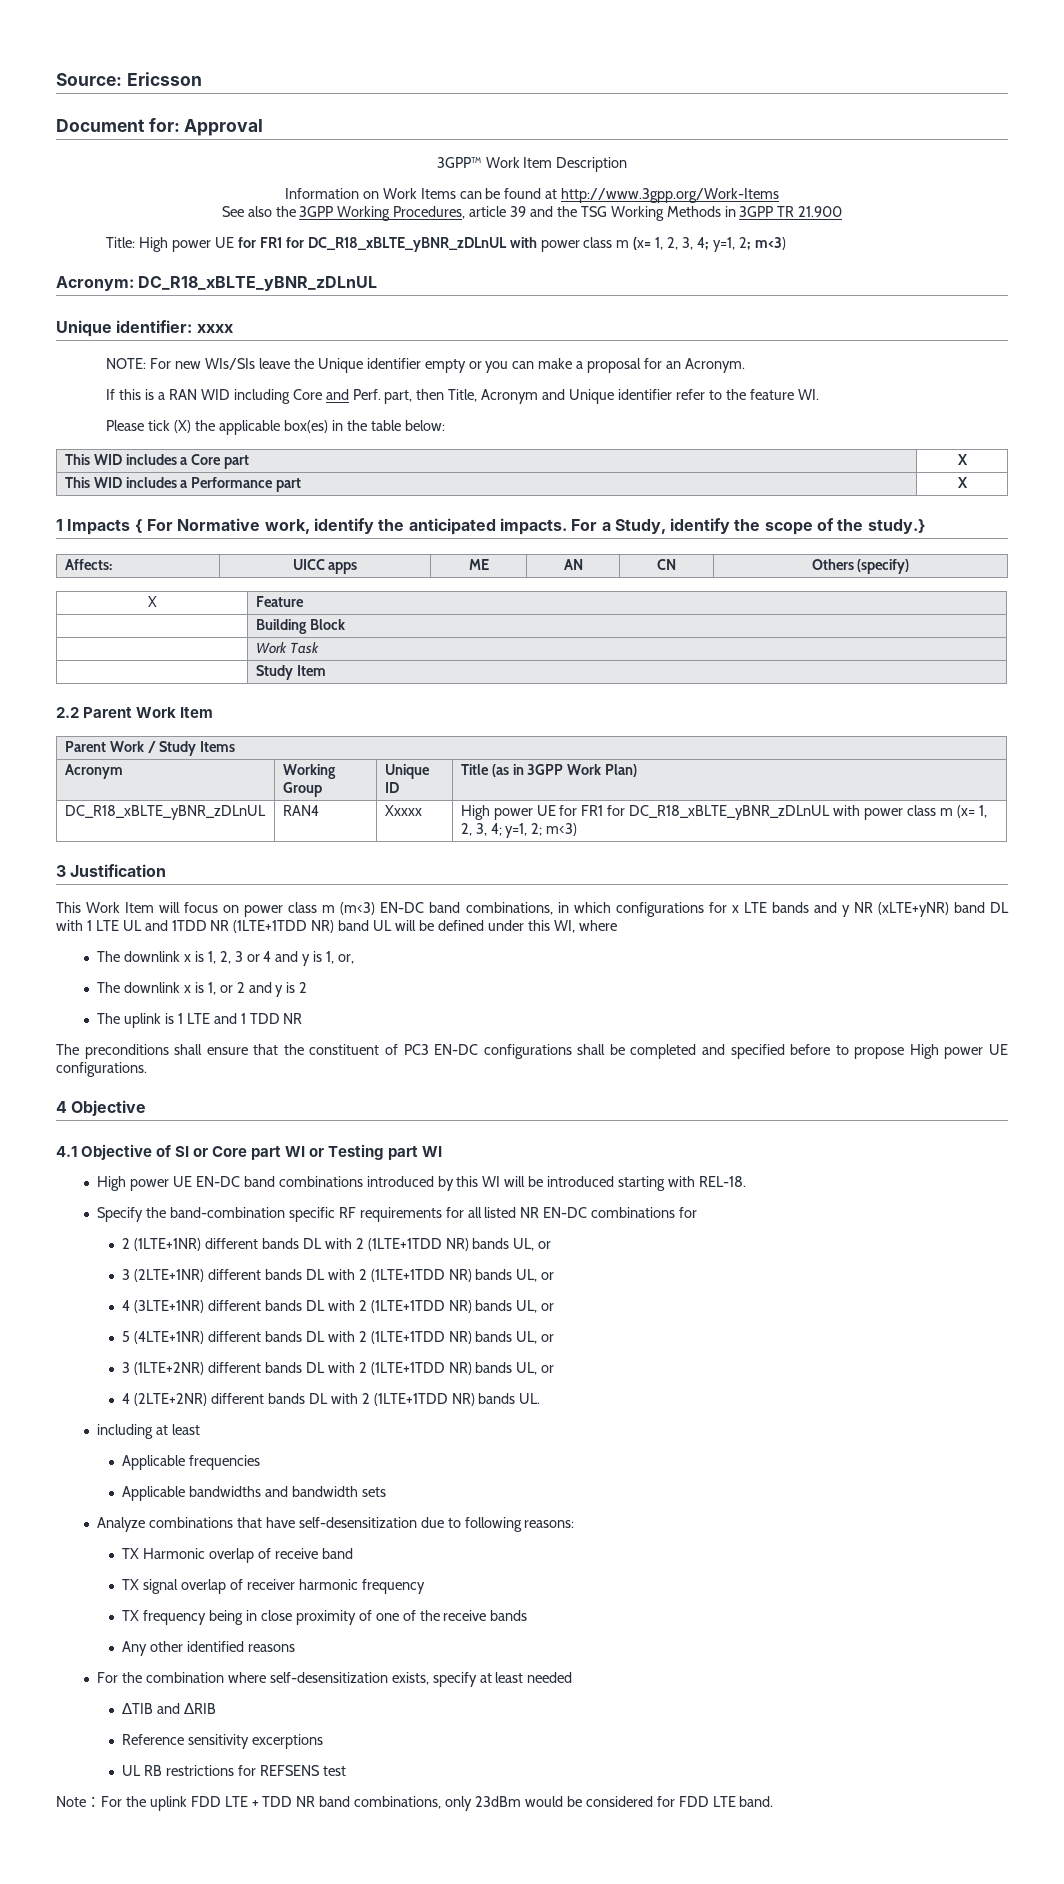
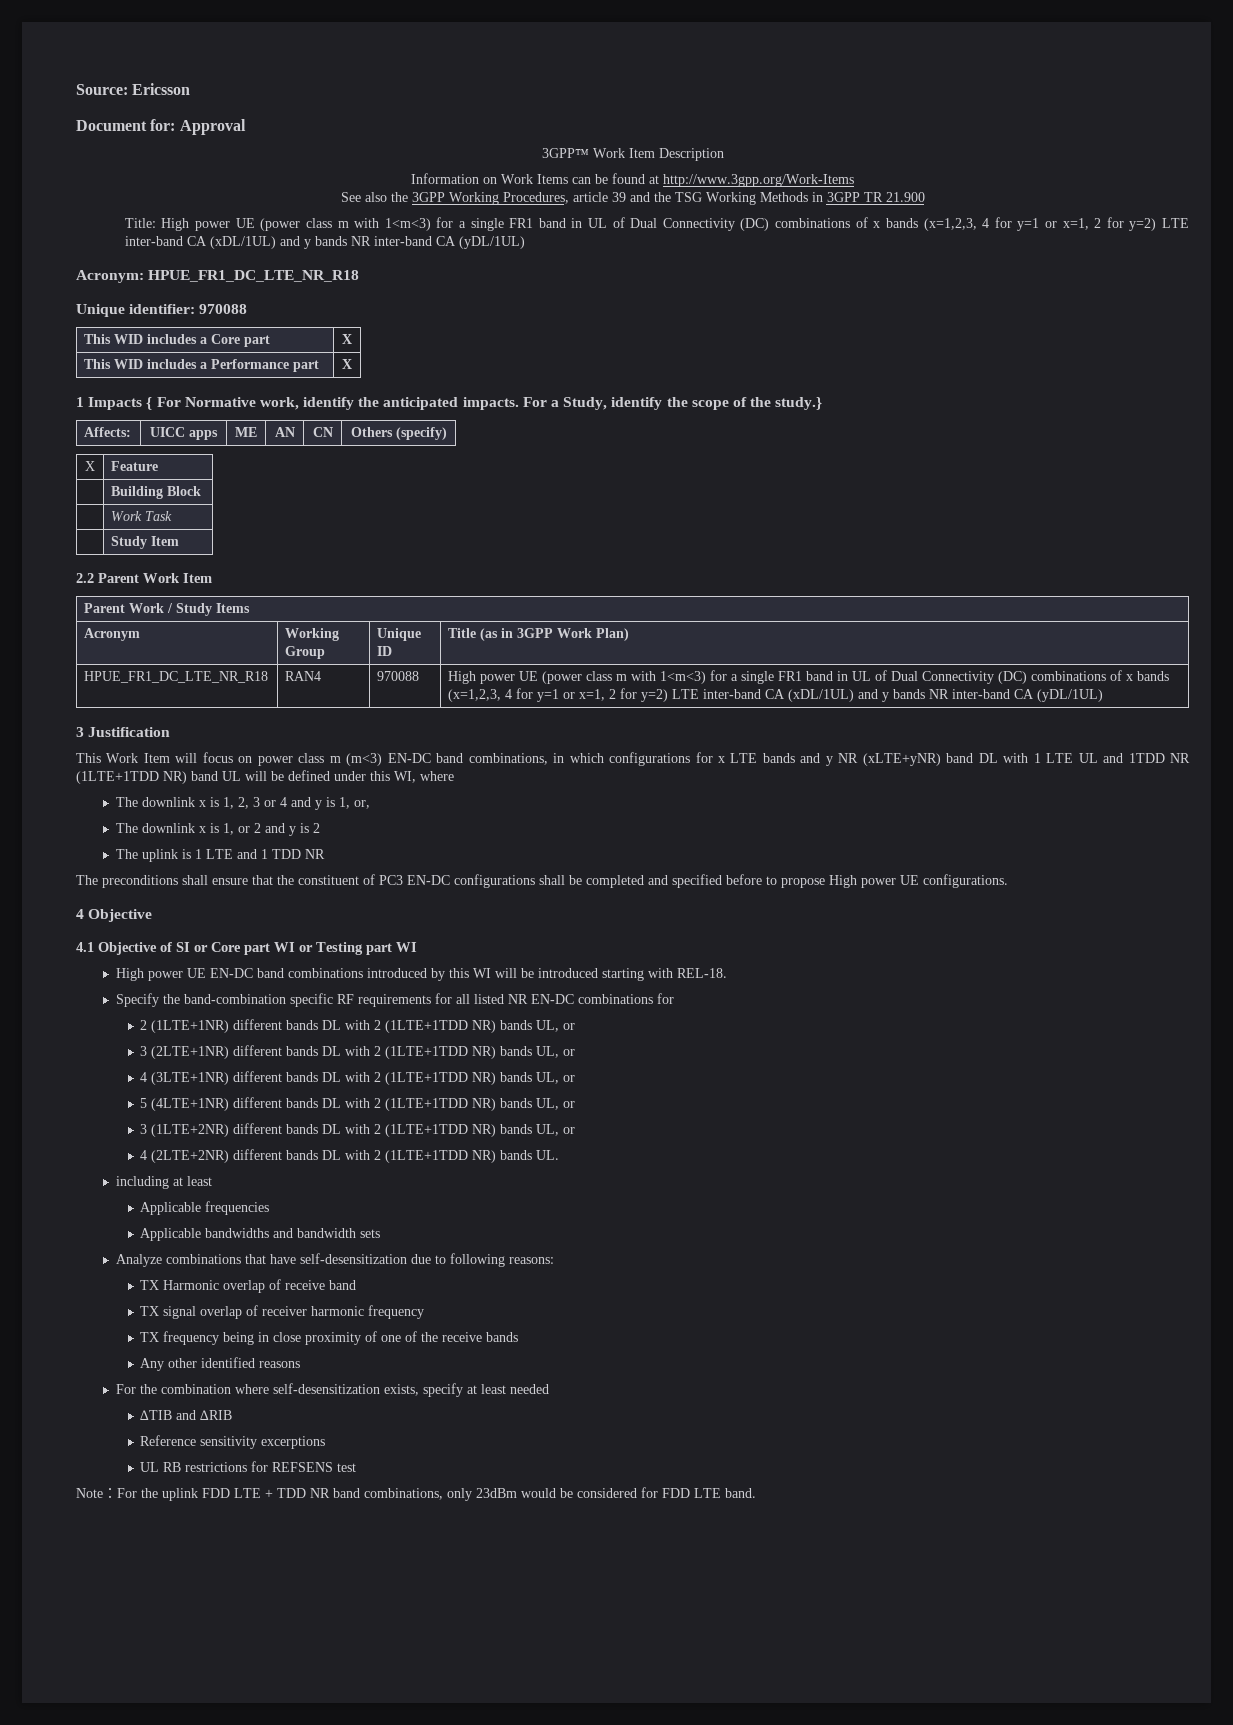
[237,237,786,252] for FR1 for DC_R18_xBLTE_yBNR_zDLnUL with power class m (x= 1, 2, 3, 4; y=1, 2; m<3) -> [260,217,1190,231] [124,236,525,249] (power class m with 1<m<3) for a single FR1 band in UL of Dual Connectivity (DC) combinations of x bands (x=1,2,3, 4 for y=1 or x=1, 2 for y=2) LTE inter-band CA (xDL/1UL) and y bands NR inter-band CA (yDL/1UL)
[138,276,378,291] DC_R18_xBLTE_yBNR_zDLnUL -> [148,270,360,282] HPUE_FR1_DC_LTE_NR_R18
[196,324,233,333] [106,358,745,373] [106,389,819,404] [106,420,445,435] xxxx // NOTE: For new WIs/SIs leave the Unique identifier empty or you can make a proposal for an Acronym. // If this is a RAN WID including Core and Perf. part, then Title, Acronym and Unique identifier refer to the feature WI. // Please tick (X) the applicable box(es) in the table below: -> [199,304,248,314] 970088
[64,805,266,820] DC_R18_xBLTE_yBNR_zDLnUL -> [84,671,269,683] HPUE_FR1_DC_LTE_NR_R18
[384,805,422,816] [460,805,987,820] [460,823,578,838] Xxxxx | High power UE for FR1 for DC_R18_xBLTE_yBNR_zDLnUL with power class m (x= 1, 2, 3, 4; y=1, 2; m<3) -> [377,671,420,681] [448,670,1170,684] [448,688,1104,702] 970088 | High power UE (power class m with 1<m<3) for a single FR1 band in UL of Dual Connectivity (DC) combinations of x bands (x=1,2,3, 4 for y=1 or x=1, 2 for y=2) LTE inter-band CA (xDL/1UL) and y bands NR inter-band CA (yDL/1UL)

